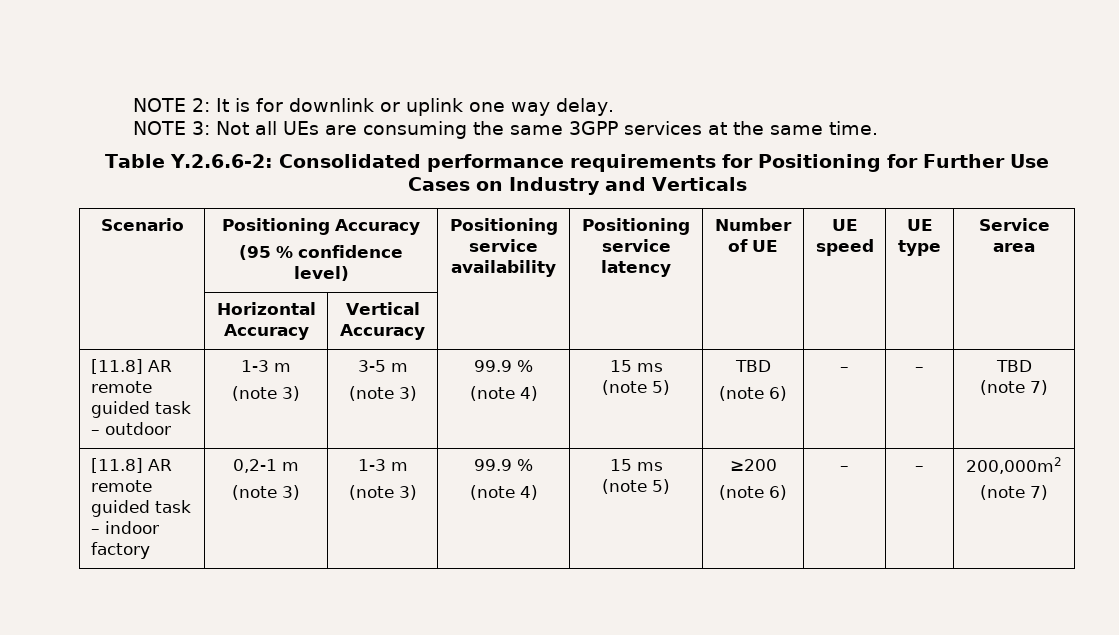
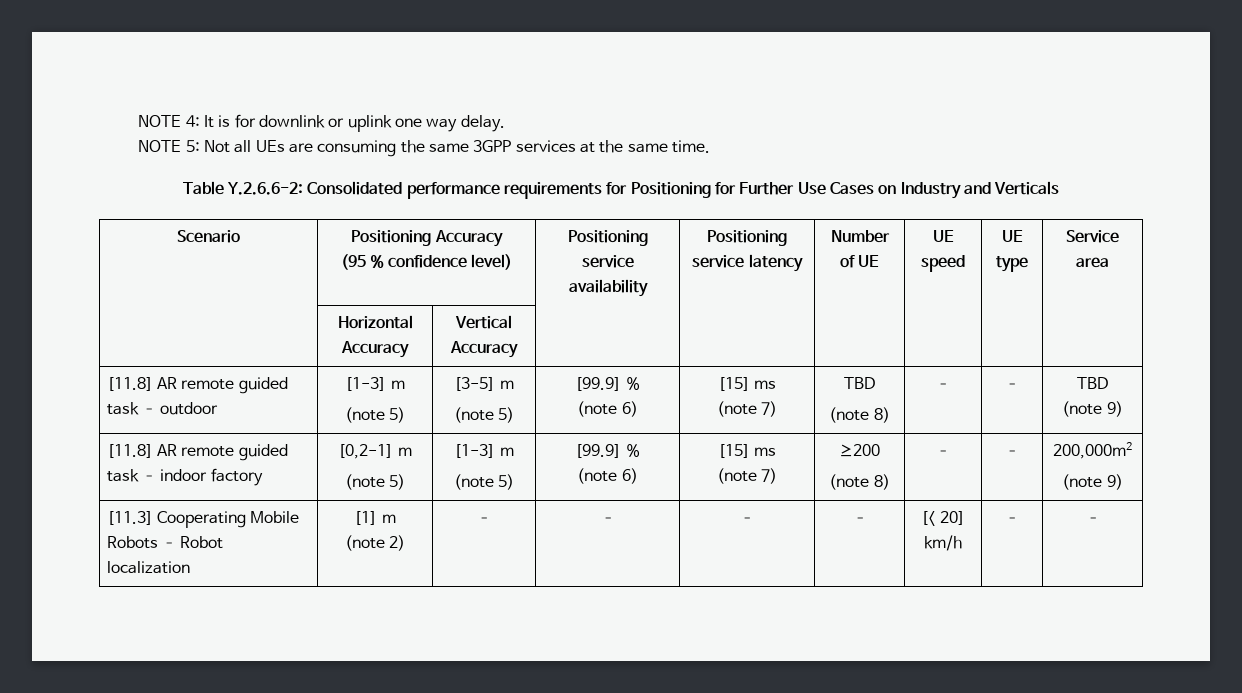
[133,98,211,112] NOTE 2: -> [138,115,200,127] NOTE 4:
[192,121,211,135] 3: -> [185,140,200,152] 5:
[241,360,291,372] [232,386,300,401] [357,360,408,372] [348,386,417,401] [474,360,533,372] [469,386,538,401] [609,360,663,372] [602,380,670,395] [734,360,771,372] [719,386,787,401] 1-3 m // (note 3) | 3-5 m // (note 3) | 99.9 % // (note 4) | 15 ms // (note 5) | TBD // (note 6) -> [345,377,405,391] [344,407,406,423] [454,377,514,391] [453,407,515,423] [575,377,640,391] [577,401,638,417] [717,377,777,391] [716,401,778,417] [843,377,876,389] [829,407,890,423] [1-3] m // (note 5) | [3-5] m // (note 5) | [99.9] % // (note 6) | [15] ms // (note 7) | TBD // (note 8)
[1030,380,1048,395] 7) -> [1106,401,1123,417] 9)
[233,459,299,473] [232,485,300,500] [357,459,408,471] [348,485,417,500] [474,459,533,471] [469,485,538,500] [609,459,663,471] [602,479,670,494] 0,2-1 m // (note 3) | 1-3 m // (note 3) | 99.9 % // (note 4) | 15 ms // (note 5) -> [338,444,412,459] [344,474,406,490] [454,444,514,458] [453,474,515,490] [575,444,640,458] [577,468,638,484] [717,444,777,458] [716,468,778,484] [0,2-1] m // (note 5) | [1-3] m // (note 5) | [99.9] % // (note 6) | [15] ms // (note 7)
[769,485,787,500] 6) -> [873,474,890,490] 8)
[1030,485,1048,500] 7) -> [1106,474,1123,490] [106,511,300,528] [106,536,224,549] [106,561,190,574] [354,511,396,525] [344,535,406,551] [477,517,491,523] [600,517,615,523] [740,517,754,523] [852,517,867,523] [921,511,965,526] [924,535,962,551] [1005,517,1019,523] [1085,517,1100,523] 9) // [11.3] Cooperating Mobile Robots – Robot localization | [1] m // (note 2) | – | – | – | – | [< 20] km/h | – | –

